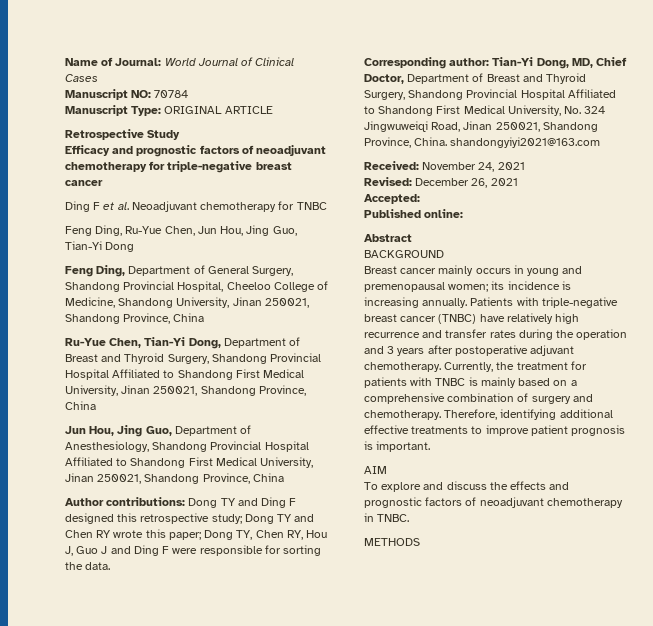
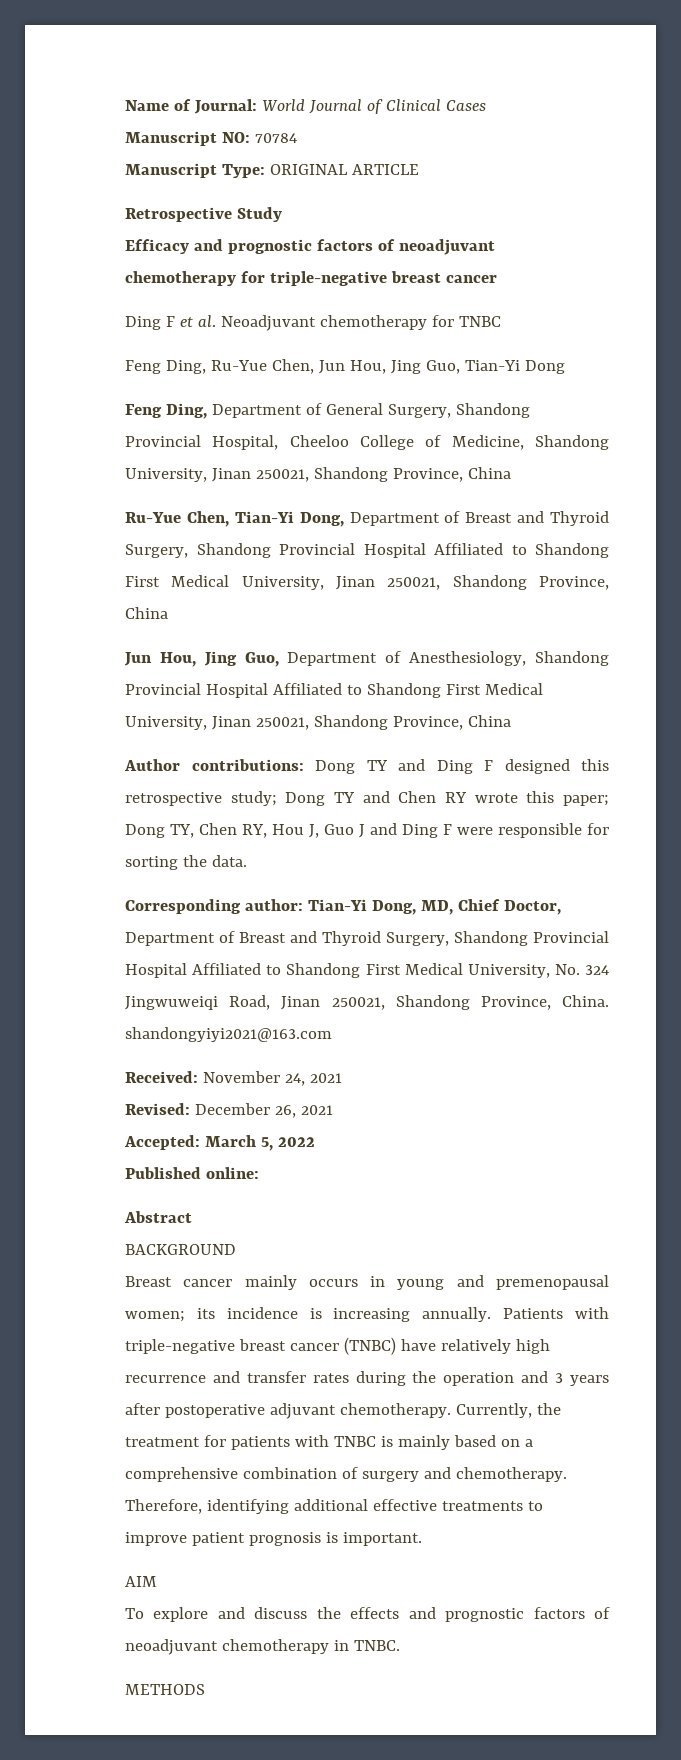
(420, 199) none -> [204,1135,315,1151] March 5, 2022

